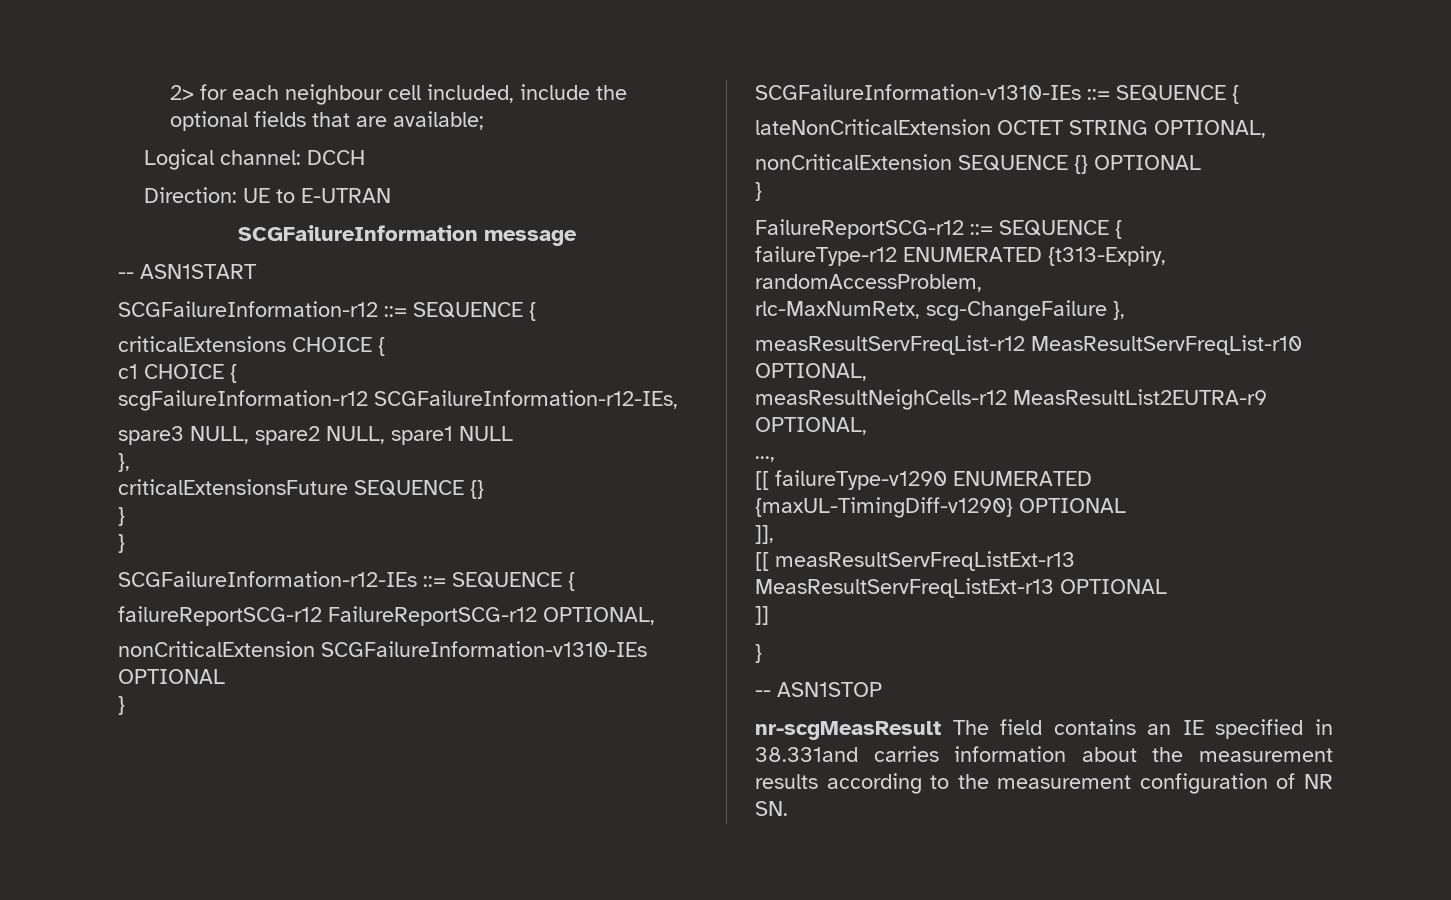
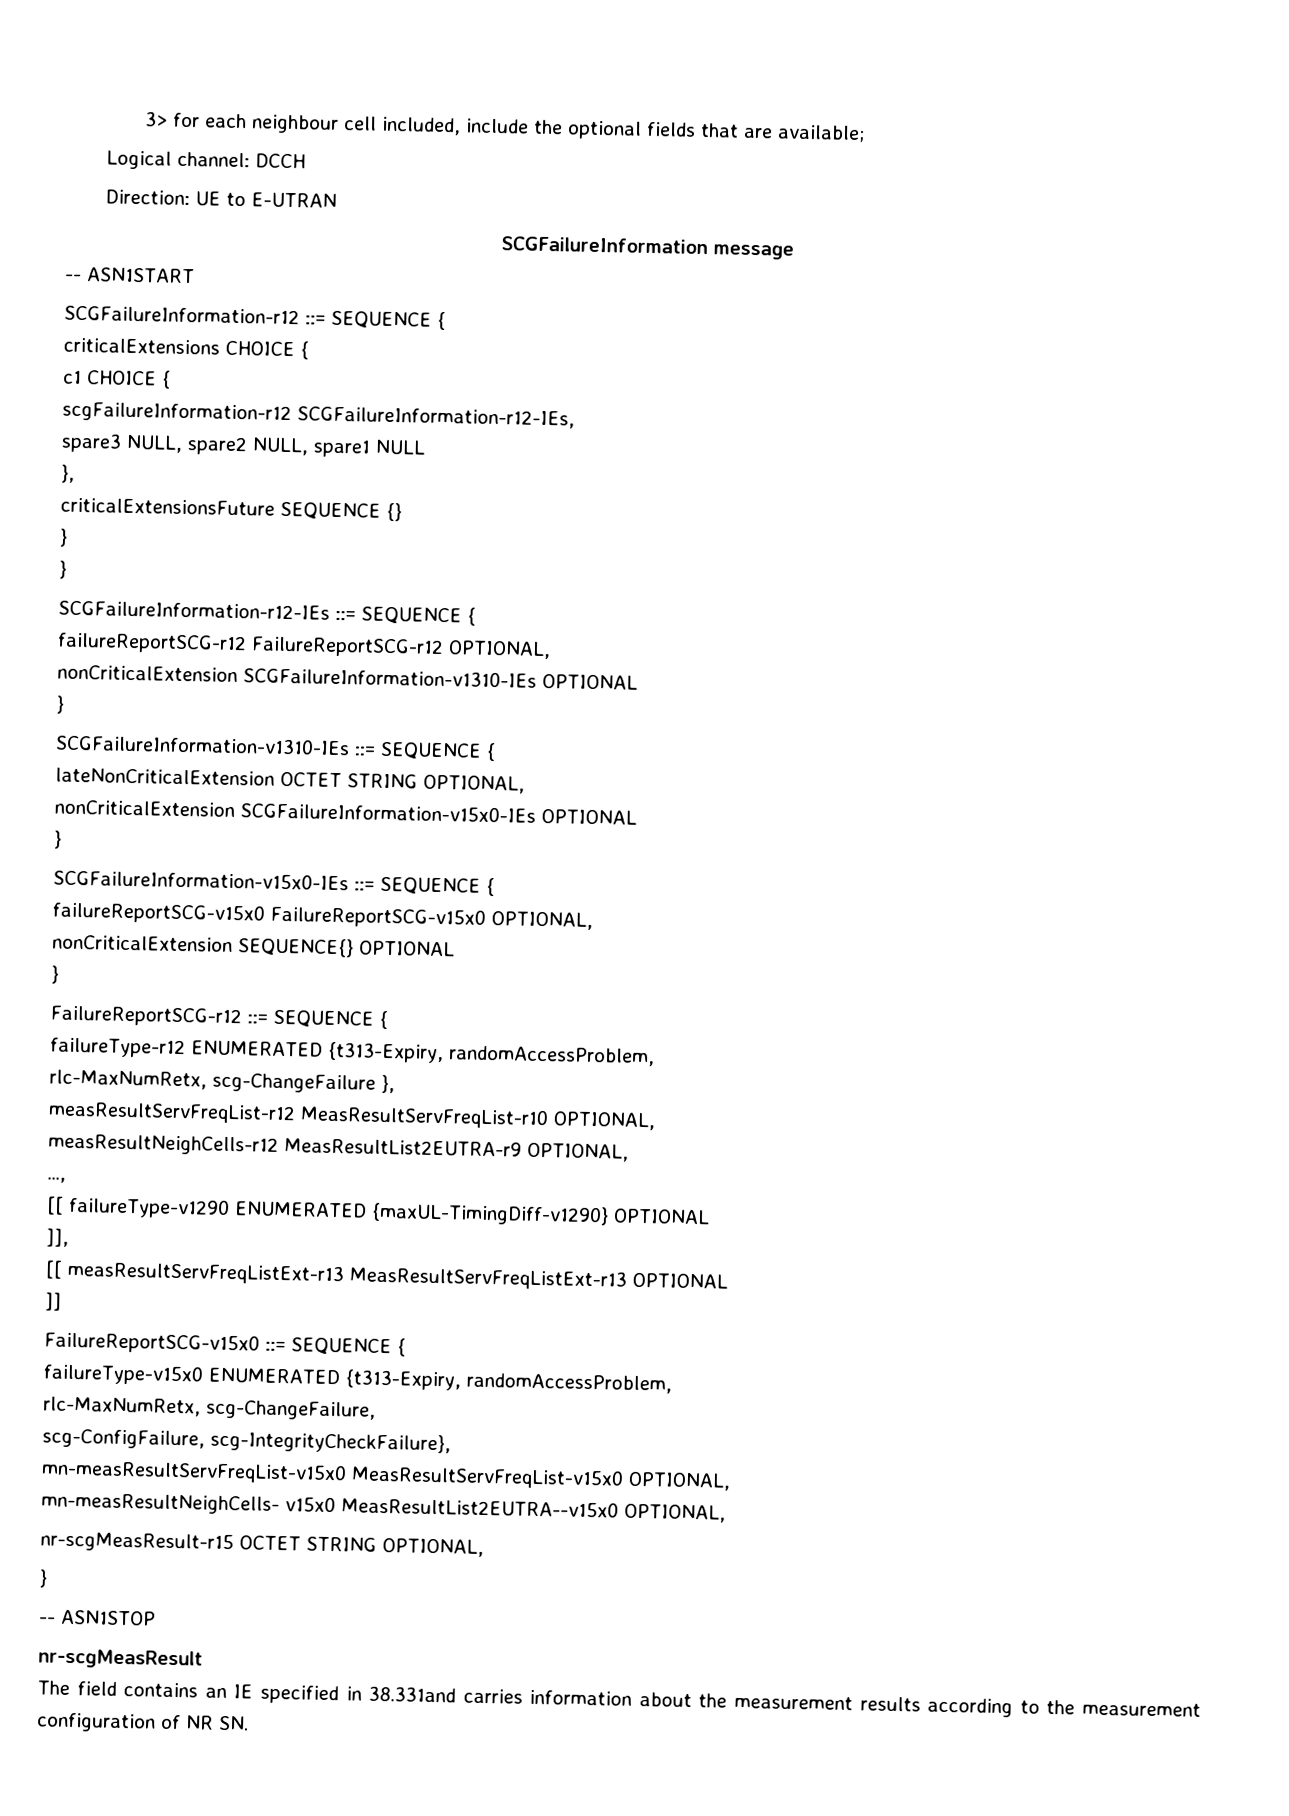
[169,85,194,100] 2> -> [145,111,169,127] 3>
[958,155,1088,174] SEQUENCE {} -> [240,802,637,825] [54,830,62,849] [53,869,495,897] [52,901,593,930] [52,934,354,958] SCGFailureInformation-v15x0-IEs OPTIONAL // } // SCGFailureInformation-v15x0-IEs ::= SEQUENCE { // failureReportSCG-v15x0 FailureReportSCG-v15x0 OPTIONAL, // nonCriticalExtension SEQUENCE{}
(769, 615) none -> [44,1331,406,1357] [43,1363,672,1394] [43,1396,376,1421] [42,1428,451,1455] [41,1459,731,1491] [41,1492,726,1523] [40,1530,484,1558] // FailureReportSCG-v15x0 ::= SEQUENCE { // failureType-v15x0 ENUMERATED {t313-Expiry, randomAccessProblem, // rlc-MaxNumRetx, scg-ChangeFailure, // scg-ConfigFailure, scg-IntegrityCheckFailure}, // mn-measResultServFreqList-v15x0 MeasResultServFreqList-v15x0 OPTIONAL, // mn-measResultNeighCells- v15x0 MeasResultList2EUTRA--v15x0 OPTIONAL, // nr-scgMeasResult-r15 OCTET STRING OPTIONAL,
(941, 730) none -> (203, 1659) //

